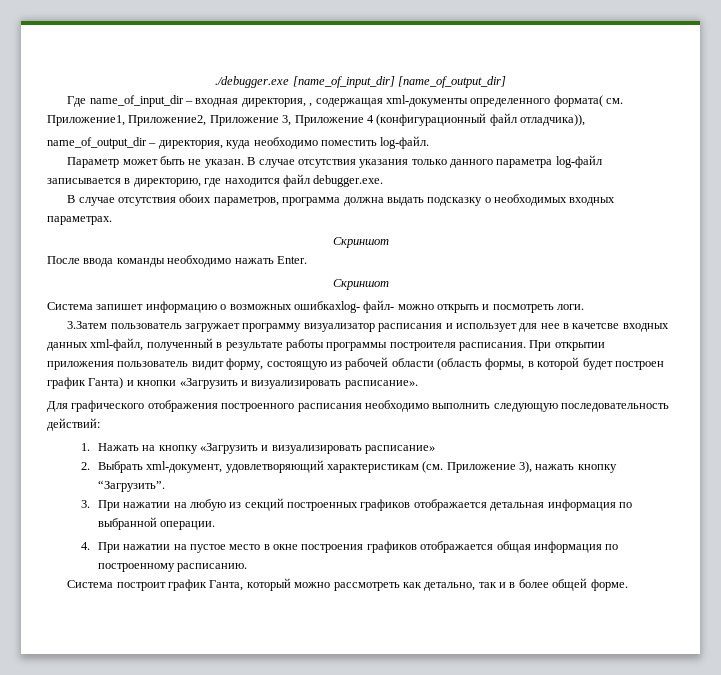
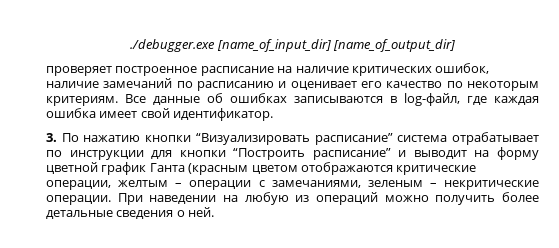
[67,95,624,107] [47,113,585,126] [47,136,430,149] [67,155,602,168] [47,174,384,187] [67,194,616,206] [47,216,112,225] [332,237,389,248] [47,255,307,267] [332,279,389,290] [47,300,585,313] [67,321,669,332] [47,338,605,351] [47,357,664,370] [47,377,418,389] [47,400,669,412] [47,418,100,431] [80,443,436,454] [80,460,617,473] [97,480,165,492] [80,498,632,511] [97,517,216,530] [80,541,619,553] [97,563,248,572] [67,578,628,591] Где name_of_input_dir – входная директория, , содержащая xml-документы определенного формата( см. Приложение1, Приложение2, Приложение 3, Приложение 4 (конфигурационный файл отладчика)), // name_of_output_dir – директория, куда необходимо поместить log-файл. // Параметр может быть не указан. В случае отсутствия указания только данного параметра log-файл записывается в директорию, где находится файл debugger.exe. // В случае отсутствия обоих параметров, программа должна выдать подсказку о необходимых входных параметрах. // Скриншот // После ввода команды необходимо нажать Enter. // Скриншот // Система запишет информацию о возможных ошибкахlog- файл- можно открыть и посмотреть логи. // 3.Затем пользователь загружает программу визуализатор расписания и использует для нее в качетсве входных данных xml-файл, полученный в результате работы программы построителя расписания. При открытии приложения пользователь видит форму, состоящую из рабочей области (область формы, в которой будет построен график Ганта) и кнопки «Загрузить и визуализировать расписание». // Для графического отображения построенного расписания необходимо выполнить следующую последовательность действий: // 1. Нажать на кнопку «Загрузить и визуализировать расписание» // 2. Выбрать xml-документ, удовлетворяющий характеристикам (см. Приложение 3), нажать кнопку “Загрузить”. // 3. При нажатии на любую из секций построенных графиков отображается детальная информация по выбранной операции. // 4. При нажатии на пустое место в окне построения графиков отображается общая информация по построенному расписанию. // Система построит график Ганта, который можно рассмотреть как детально, так и в более общей форме. -> [46,63,490,76] [46,78,539,91] [46,93,539,106] [46,108,274,121] [46,132,539,145] [46,147,539,160] [46,162,477,175] [46,180,539,190] [46,192,539,205] [46,207,215,219] проверяет построенное расписание на наличие критических ошибок, наличие замечаний по расписанию и оценивает его качество по некоторым критериям. Все данные об ошибках записываются в log-файл, где каждая ошибка имеет свой идентификатор. // 3. По нажатию кнопки “Визуализировать расписание” система отрабатывает по инструкции для кнопки “Построить расписание” и выводит на форму цветной график Ганта (красным цветом отображаются критические операции, желтым – операции с замечаниями, зеленым – некритические операции. При наведении на любую из операций можно получить более детальные сведения о ней.

